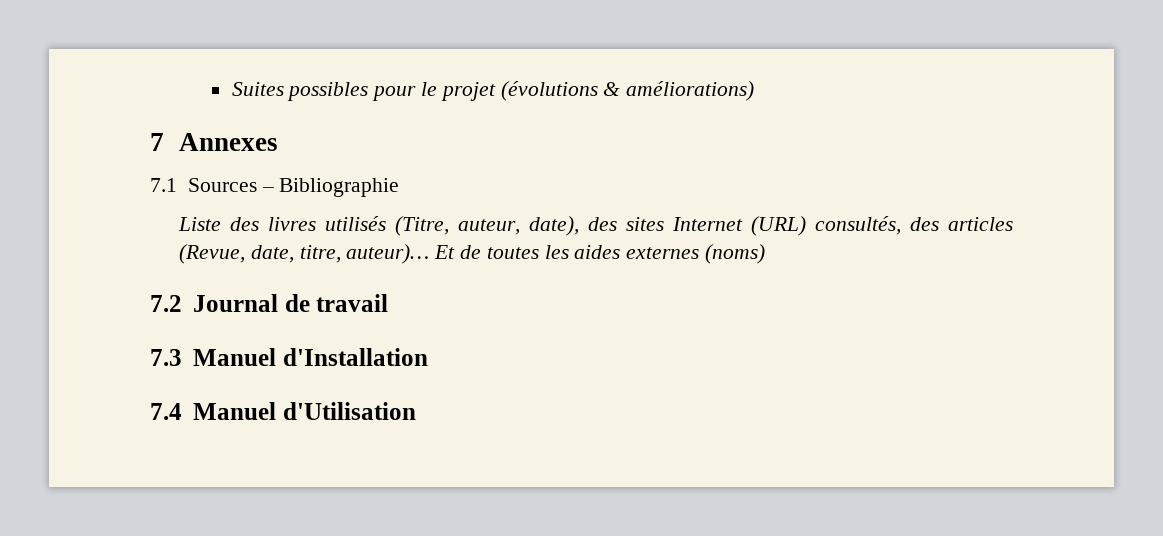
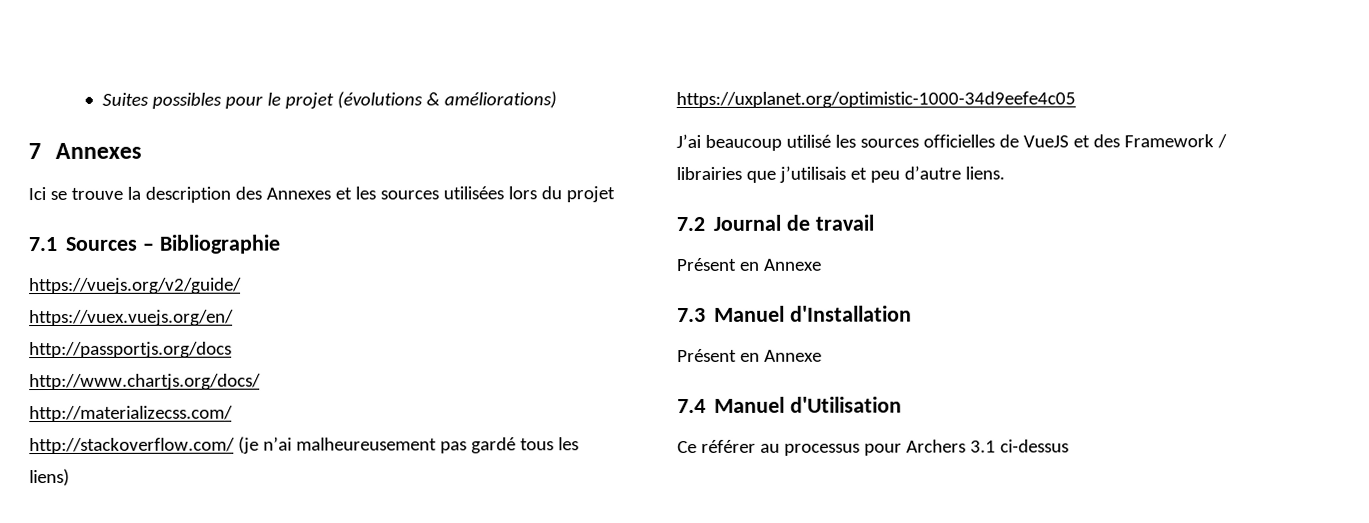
[150,178,400,197] [177,216,1013,236] [178,244,766,264] 7.1 Sources – Bibliographie // Liste des livres utilisés (Titre, auteur, date), des sites Internet (URL) consultés, des articles (Revue, date, titre, auteur)… Et de toutes les aides externes (noms) -> [28,186,615,203] [28,234,280,254] [29,277,242,295] [29,309,234,327] [29,341,232,359] [29,373,261,391] [29,405,233,423] [29,436,579,455] [29,468,70,487] [676,91,1076,109] [676,133,1227,151] [676,165,1005,183] Ici se trouve la description des Annexes et les sources utilisées lors du projet // 7.1 Sources – Bibliographie // https://vuejs.org/v2/guide/ // https://vuex.vuejs.org/en/ // http://passportjs.org/docs // http://www.chartjs.org/docs/ // http://materializecss.com/ // http://stackoverflow.com/ (je n’ai malheureusement pas gardé tous les liens) // https://uxplanet.org/optimistic-1000-34d9eefe4c05 // J’ai beaucoup utilisé les sources officielles de VueJS et des Framework / librairies que j’utilisais et peu d’autre liens.
(389, 303) none -> [676,257,822,272] // Présent en Annexe
(428, 357) none -> [677,348,822,363] // Présent en Annexe
(416, 411) none -> [677,439,1069,456] // Ce référer au processus pour Archers 3.1 ci-dessus

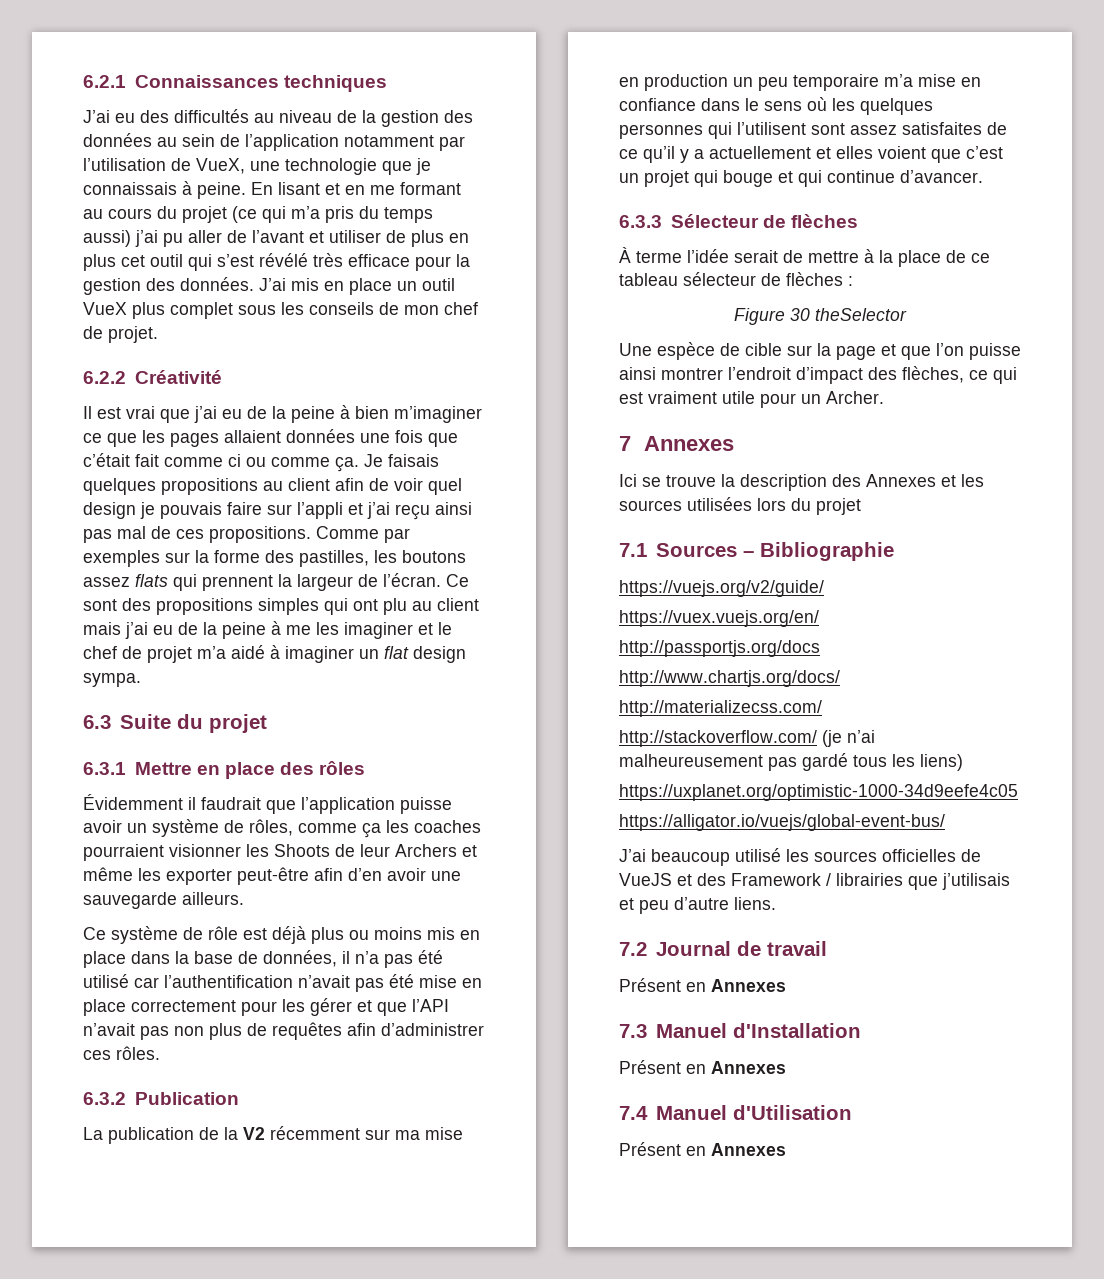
[101,91,557,109] Suites possibles pour le projet (évolutions & améliorations) -> [83,75,387,92] [83,109,473,127] [83,133,465,151] [83,158,431,175] [83,181,461,199] [83,206,433,223] [83,230,469,247] [83,253,470,271] [83,277,455,295] [83,302,478,319] [83,326,158,343] [83,370,222,384] [83,405,482,423] [83,429,458,447] [83,453,439,472] [83,478,462,495] [83,502,472,520] [83,526,410,543] [83,550,466,567] [83,573,469,591] [83,598,479,615] [83,621,452,639] [83,645,466,663] [83,673,141,687] [83,714,267,733] [83,761,366,779] [83,794,452,814] [83,819,481,838] [83,844,477,861] [83,867,461,885] [83,892,244,909] [83,926,480,944] [83,950,443,968] [83,974,482,992] [83,998,449,1016] [83,1022,484,1040] [83,1046,160,1060] [83,1092,239,1105] [83,1126,463,1144] [619,74,981,91] [619,97,933,115] [619,122,1007,139] [619,146,1003,163] [619,170,983,187] [619,214,859,228] [619,247,990,267] [619,272,853,286] [734,308,907,325] [619,342,1021,360] [619,366,1017,384] [619,391,884,408] 6.2.1 Connaissances techniques // J’ai eu des difficultés au niveau de la gestion des données au sein de l’application notamment par l’utilisation de VueX, une technologie que je connaissais à peine. En lisant et en me formant au cours du projet (ce qui m’a pris du temps aussi) j’ai pu aller de l’avant et utiliser de plus en plus cet outil qui s’est révélé très efficace pour la gestion des données. J’ai mis en place un outil VueX plus complet sous les conseils de mon chef de projet. // 6.2.2 Créativité // Il est vrai que j’ai eu de la peine à bien m’imaginer ce que les pages allaient données une fois que c’était fait comme ci ou comme ça. Je faisais quelques propositions au client afin de voir quel design je pouvais faire sur l’appli et j’ai reçu ainsi pas mal de ces propositions. Comme par exemples sur la forme des pastilles, les boutons assez flats qui prennent la largeur de l’écran. Ce sont des propositions simples qui ont plu au client mais j’ai eu de la peine à me les imaginer et le chef de projet m’a aidé à imaginer un flat design sympa. // 6.3 Suite du projet // 6.3.1 Mettre en place des rôles // Évidemment il faudrait que l’application puisse avoir un système de rôles, comme ça les coaches pourraient visionner les Shoots de leur Archers et même les exporter peut-être afin d’en avoir une sauvegarde ailleurs. // Ce système de rôle est déjà plus ou moins mis en place dans la base de données, il n’a pas été utilisé car l’authentification n’avait pas été mise en place correctement pour les gérer et que l’API n’avait pas non plus de requêtes afin d’administrer ces rôles. // 6.3.2 Publication // La publication de la V2 récemment sur ma mise en production un peu temporaire m’a mise en confiance dans le sens où les quelques personnes qui l’utilisent sont assez satisfaites de ce qu’il y a actuellement et elles voient que c’est un projet qui bouge et qui continue d’avancer. // 6.3.3 Sélecteur de flèches // À terme l’idée serait de mettre à la place de ce tableau sélecteur de flèches : // Figure 30 theSelector // Une espèce de cible sur la page et que l’on puisse ainsi montrer l’endroit d’impact des flèches, ce qui est vraiment utile pour un Archer.
(1076, 100) none -> [619,814,945,831] // https://alligator.io/vuejs/global-event-bus/
[762,258,822,271] Annexe -> [711,979,786,992] Annexes
[763,349,822,362] Annexe -> [711,1061,786,1074] Annexes
[677,439,1069,456] Ce référer au processus pour Archers 3.1 ci-dessus -> [619,1142,786,1156] Présent en Annexes

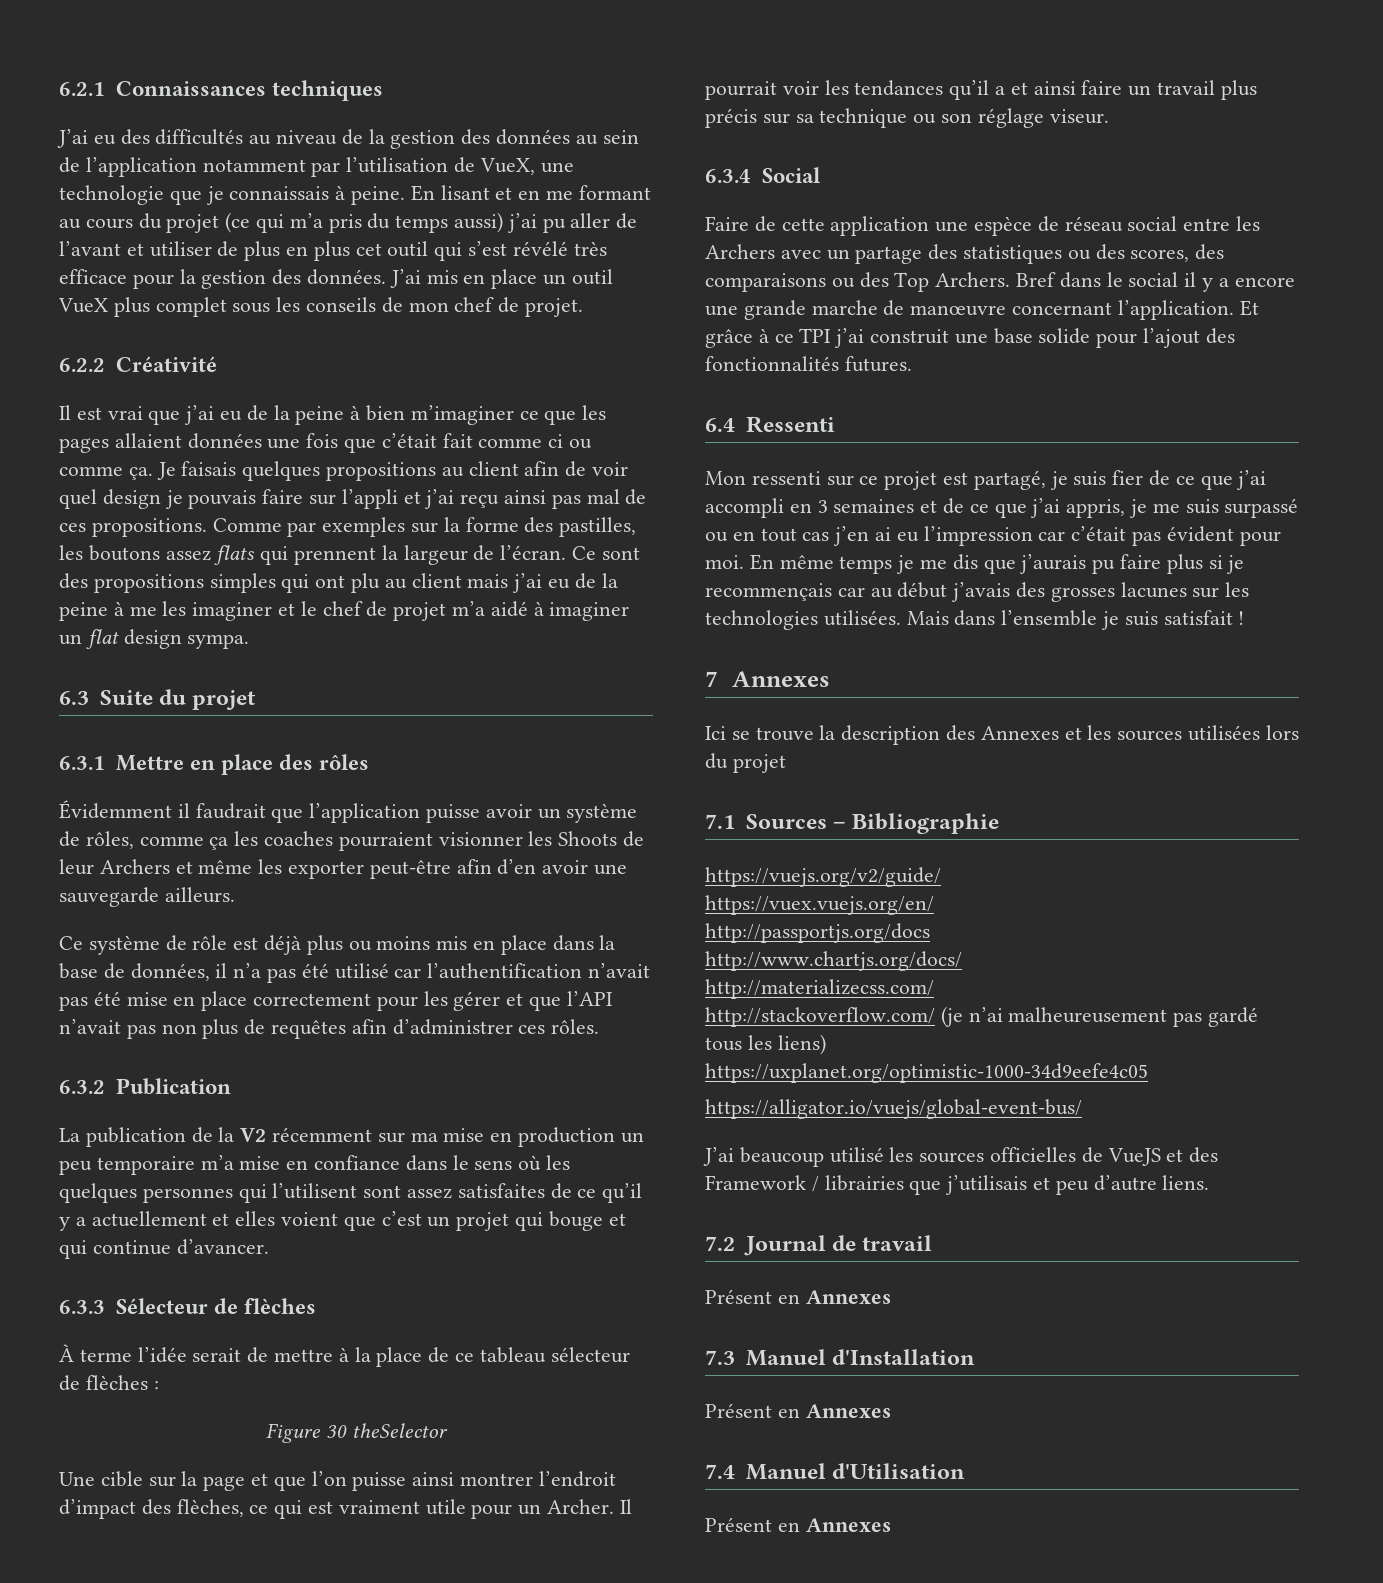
[657,342,740,360] espèce de -> (95, 1479) none
(884, 397) none -> [619,1499,632,1514] [705,80,1257,100] [705,108,1109,128] [705,167,821,183] [705,216,1261,236] [705,244,1225,264] [705,272,1295,292] [705,300,1259,320] [705,328,1235,348] [705,356,912,372] [705,416,835,433] [705,470,1267,490] [705,498,1299,518] [705,526,1281,546] [705,554,1245,574] [705,582,1250,602] [705,610,1245,630] Il pourrait voir les tendances qu’il a et ainsi faire un travail plus précis sur sa technique ou son réglage viseur. // 6.3.4 Social // Faire de cette application une espèce de réseau social entre les Archers avec un partage des statistiques ou des scores, des comparaisons ou des Top Archers. Bref dans le social il y a encore une grande marche de manœuvre concernant l’application. Et grâce à ce TPI j’ai construit une base solide pour l’ajout des fonctionnalités futures. // 6.4 Ressenti // Mon ressenti sur ce projet est partagé, je suis fier de ce que j’ai accompli en 3 semaines et de ce que j’ai appris, je me suis surpassé ou en tout cas j’en ai eu l’impression car c’était pas évident pour moi. En même temps je me dis que j’aurais pu faire plus si je recommençais car au début j’avais des grosses lacunes sur les technologies utilisées. Mais dans l’ensemble je suis satisfait !

